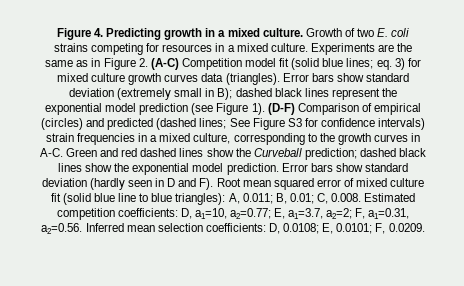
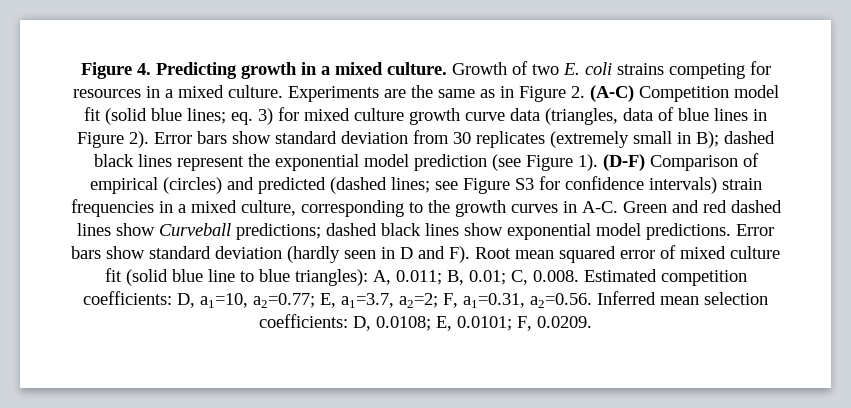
[164,73,409,85] [69,88,115,97] curves data (triangles). Error bars show standard deviation -> [465,107,767,125] [77,130,545,148] curve data (triangles, data of blue lines in Figure 2). Error bars show standard deviation from 30 replicates
[229,118,250,127] See -> [434,181,458,190] see
[235,148,357,160] the Curveball prediction; -> [159,223,321,240] Curveball predictions;
[114,163,279,175] the exponential model prediction. -> [507,223,731,240] exponential model predictions.

